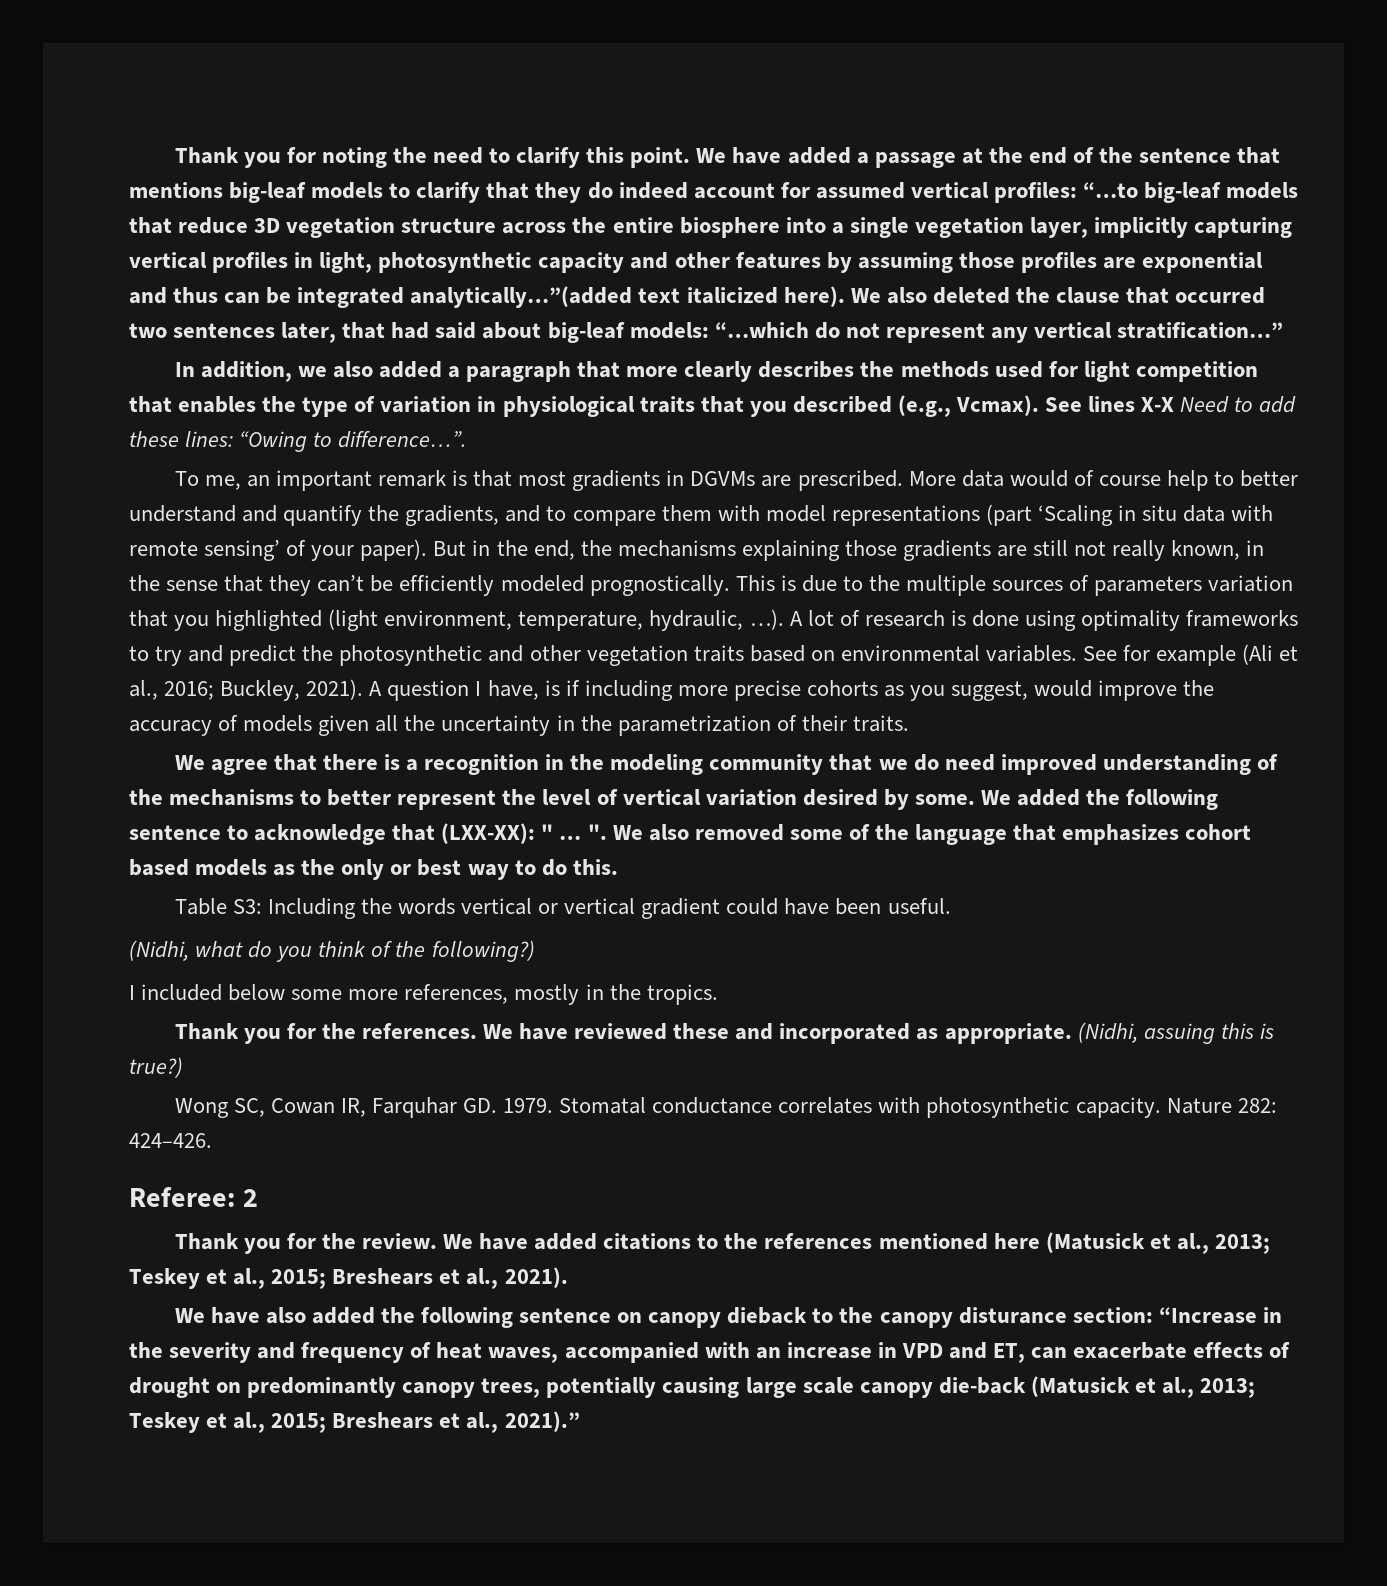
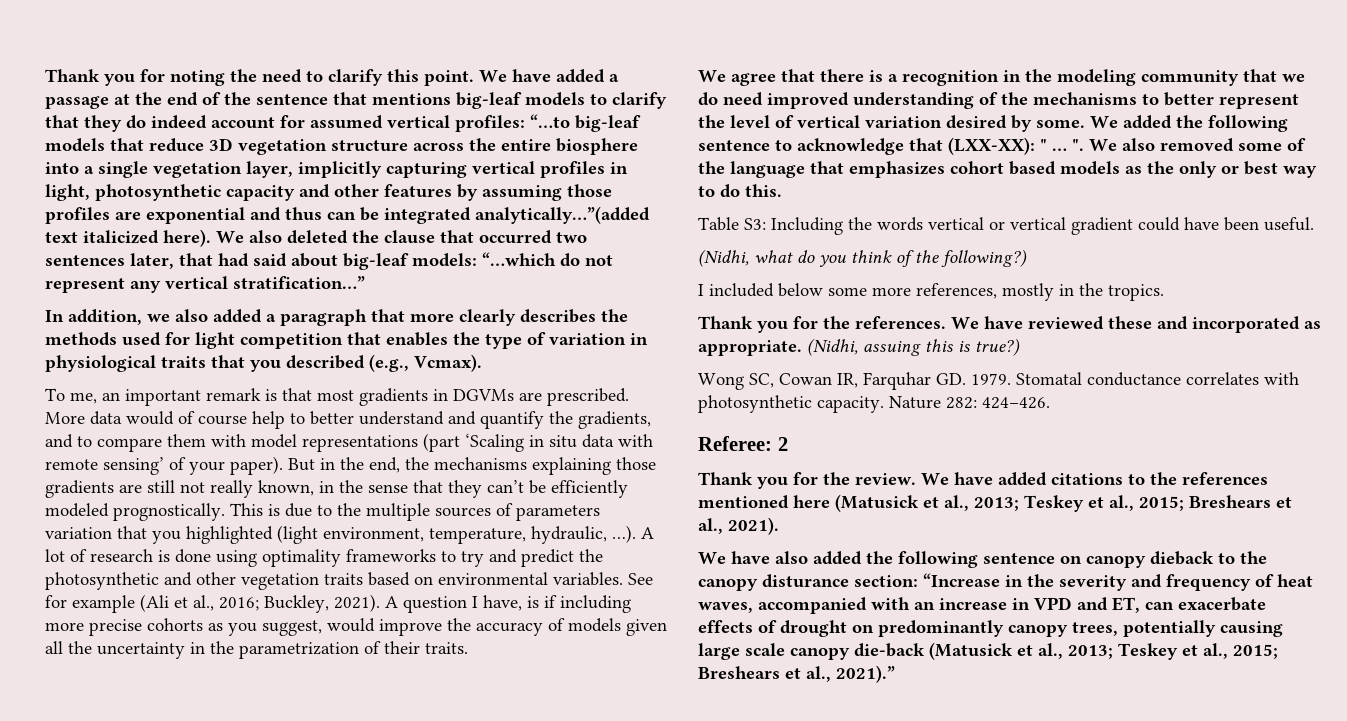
[1045,396,1297,413] [129,431,467,452] See lines X-X Need to add these lines: “Owing to difference…”. -> (482, 363) none

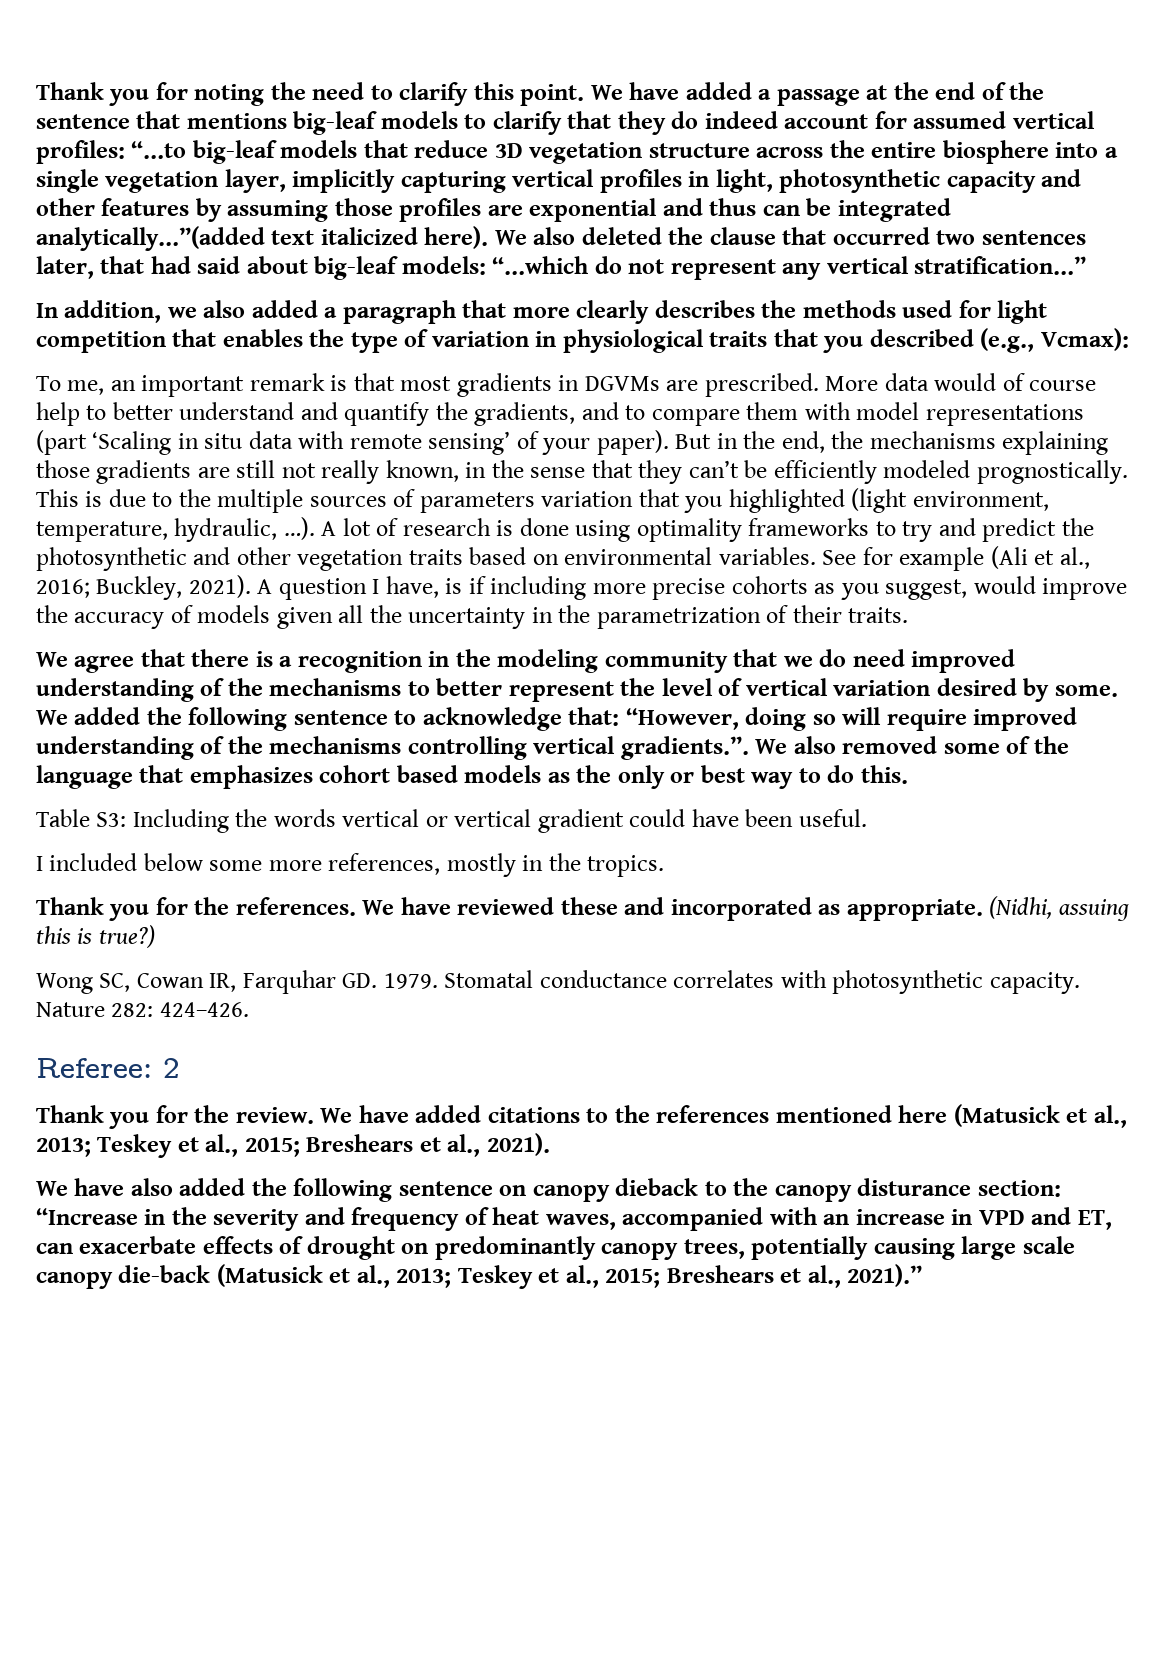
[414,354,482,372] Vcmax). -> [1040,328,1129,351] Vcmax):
[909,137,1084,155] that (LXX-XX): " … ". -> [568,707,1078,731] [36,736,749,760] that: “However, doing so will require improved understanding of the mechanisms controlling vertical gradients.”.
[698,249,1027,267] // (Nidhi, what do you think of the following?) -> (867, 818) none

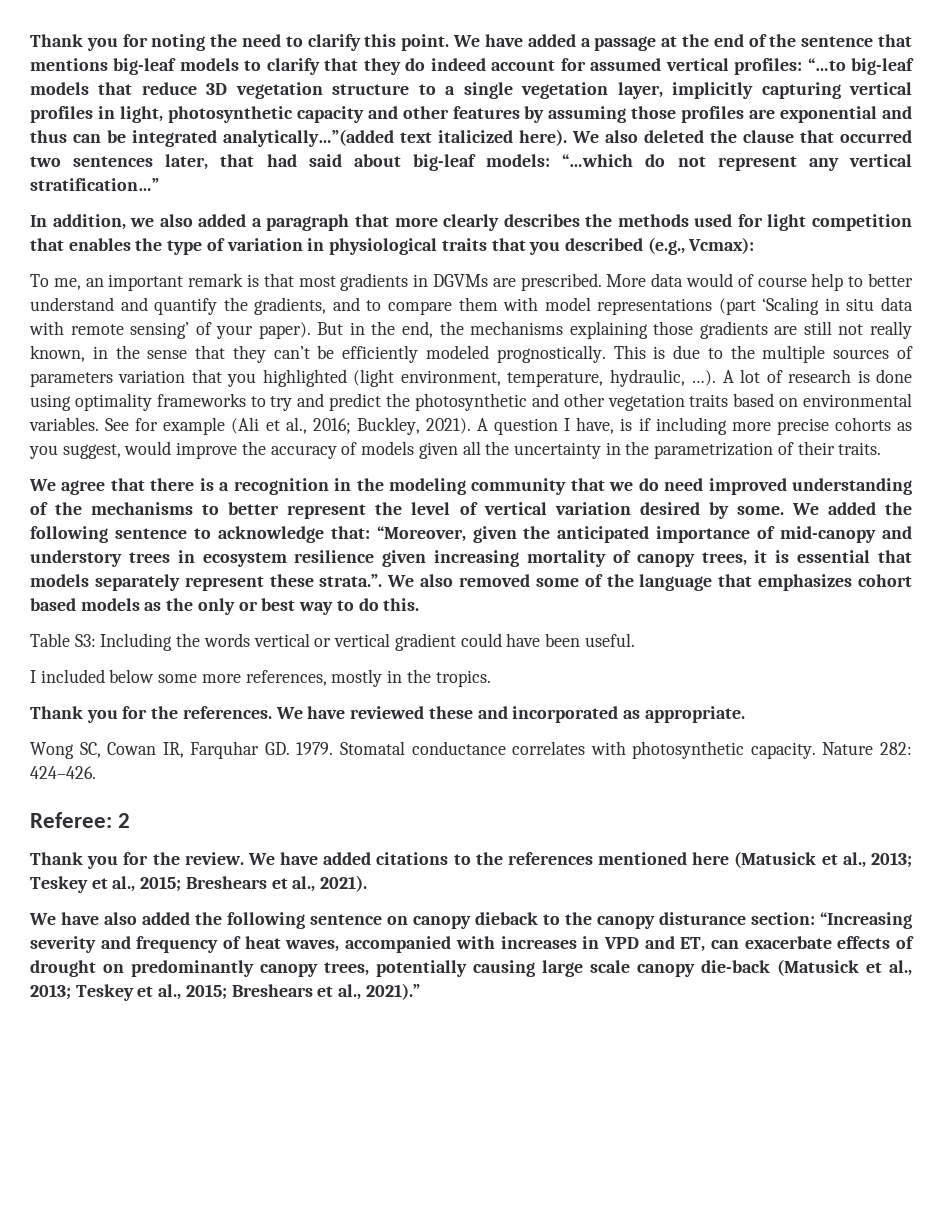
[756,140,1099,164] across the entire biosphere into -> [418,84,436,95] to
[625,707,1078,731] [36,736,749,760] “However, doing so will require improved understanding of the mechanisms controlling vertical gradients.”. -> [376,526,912,543] [30,550,913,567] [30,574,383,591] “Moreover, given the anticipated importance of mid-canopy and understory trees in ecosystem resilience given increasing mortality of canopy trees, it is essential that models separately represent these strata.”.
[989,896,1129,921] [36,925,155,948] (Nidhi, assuing this is true?) -> (745, 714) none
[36,1207,207,1225] “Increase in the -> [820,912,912,929] “Increasing
[823,1209,945,1225] an increase -> [500,936,577,949] increases

